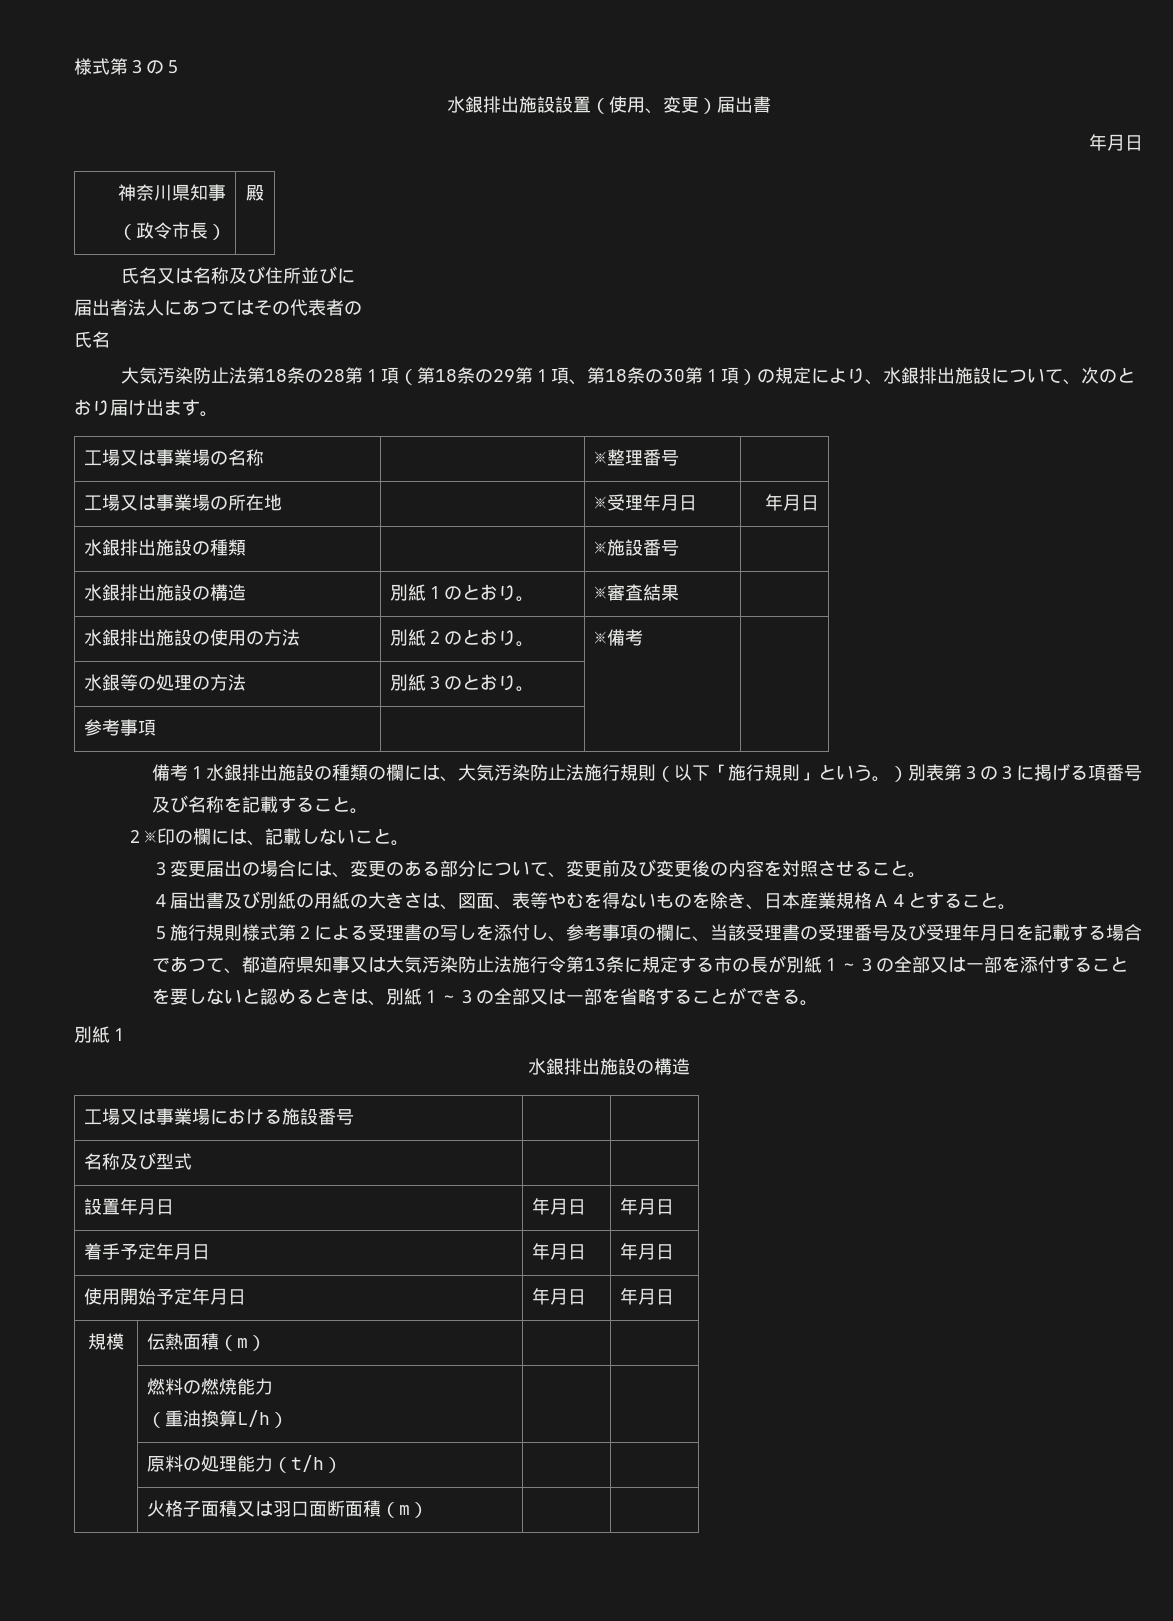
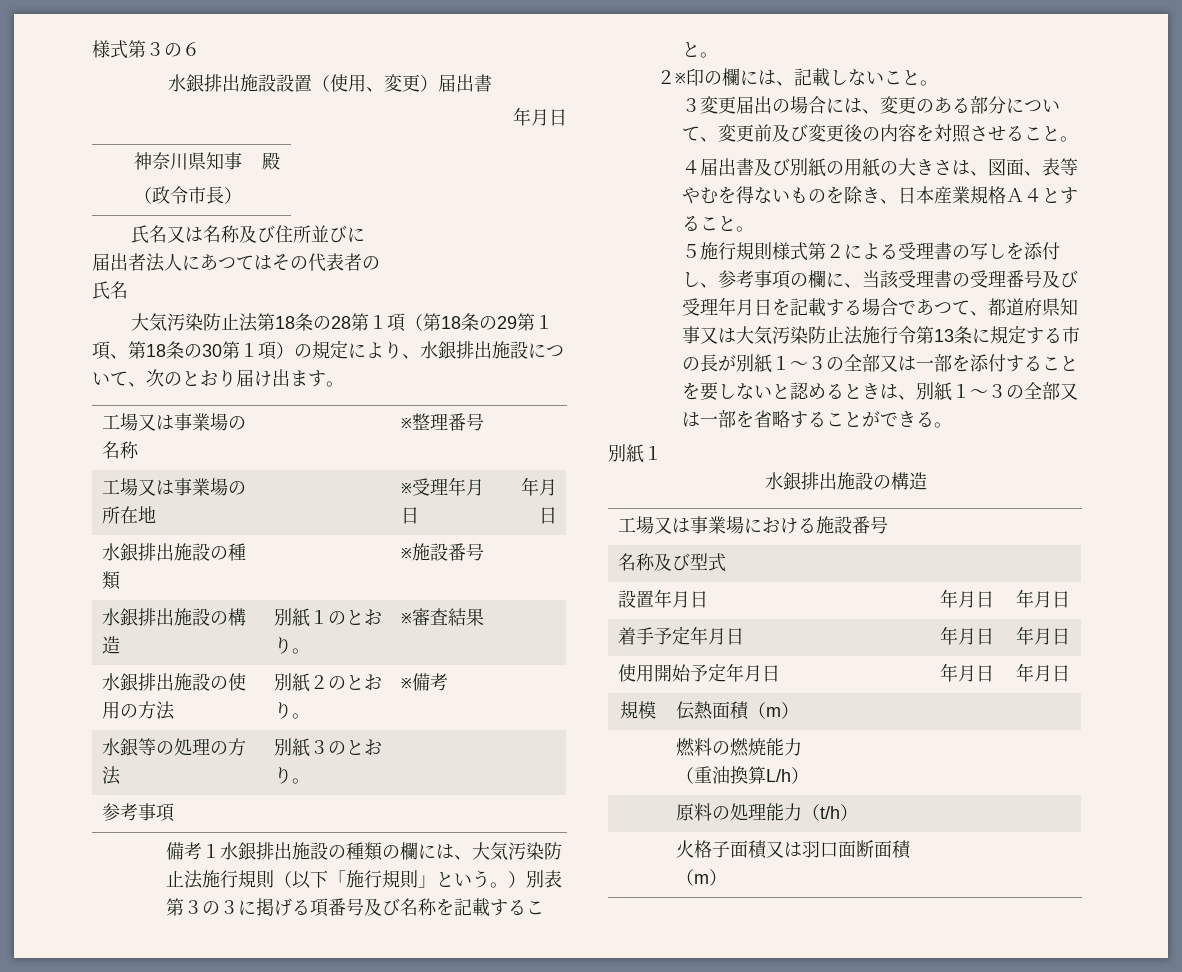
[164,60,182,74] ５ -> [182,42,200,56] ６

